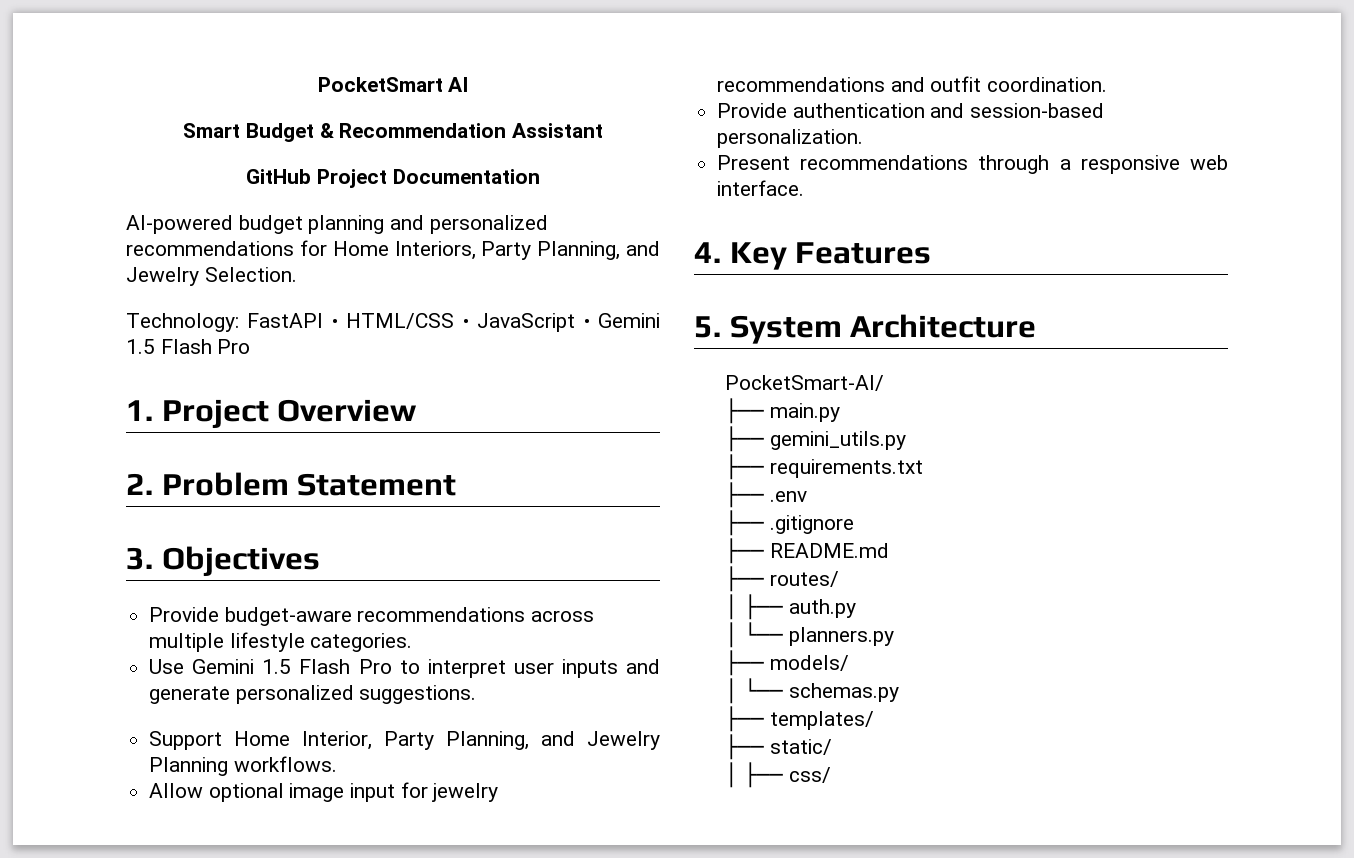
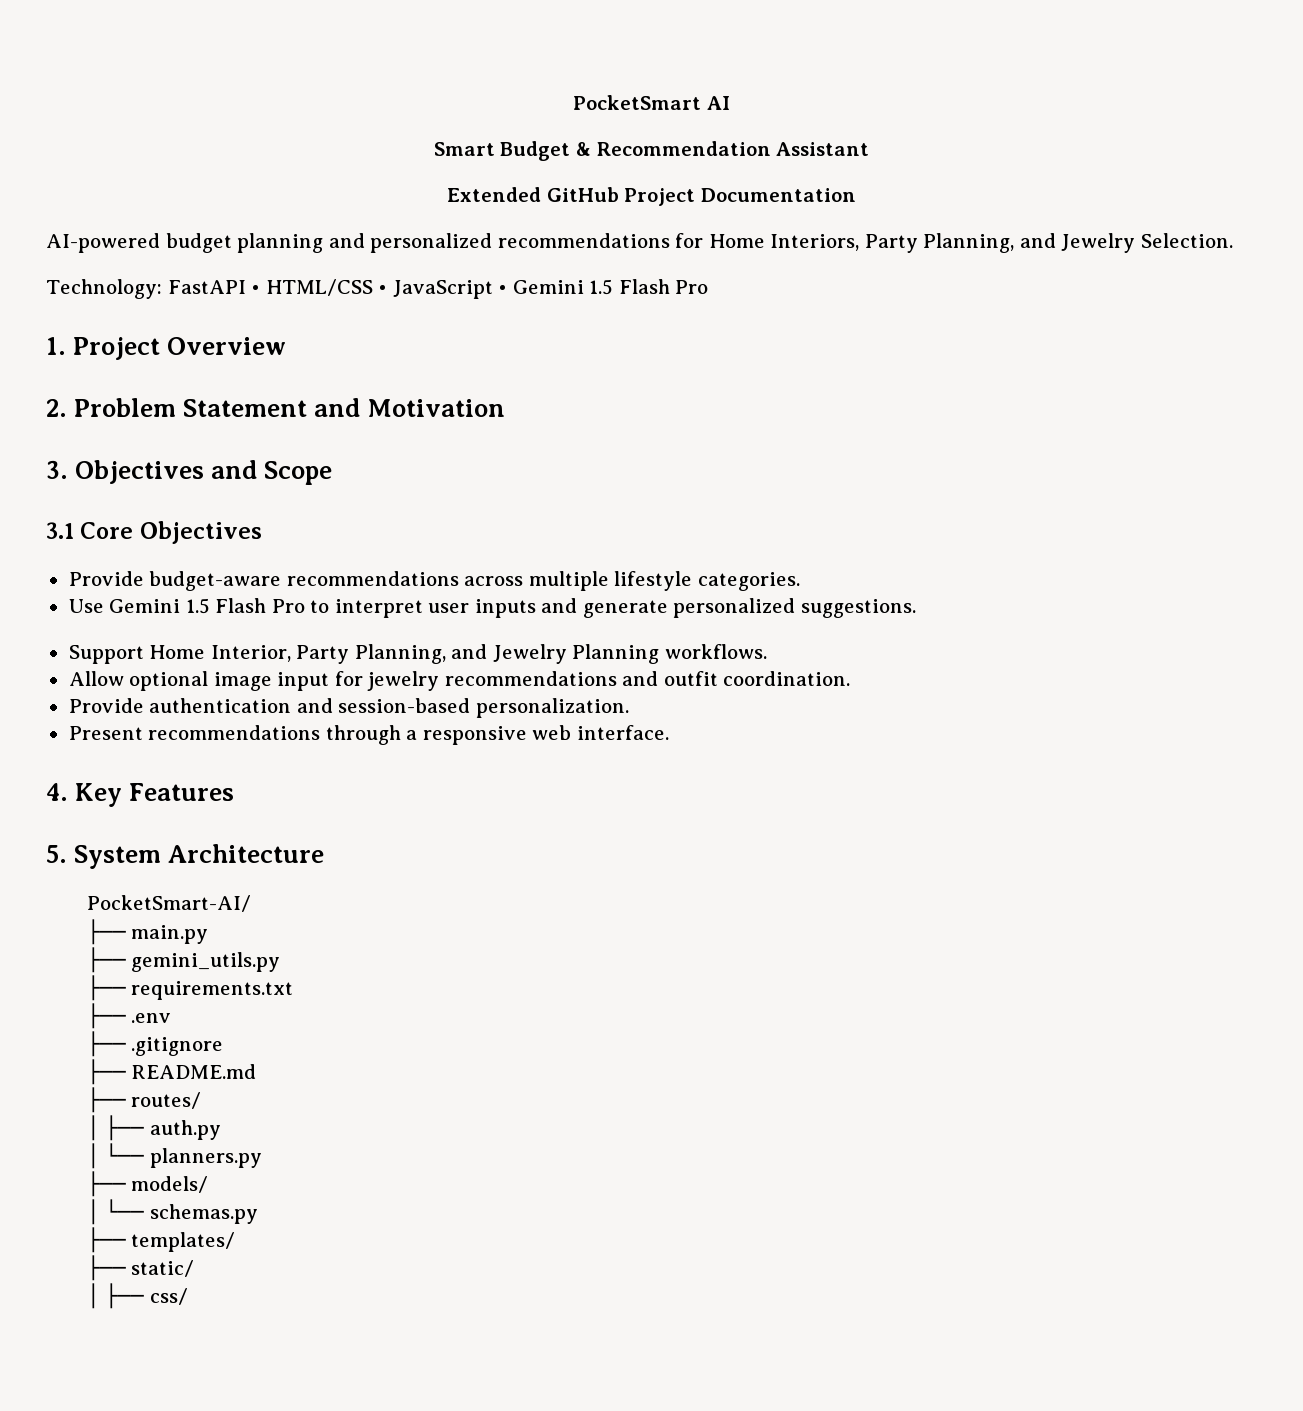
(603, 130) none -> [447,187,542,202] Extended
(457, 484) none -> [314,398,506,417] and Motivation
(320, 561) none -> [211,460,333,485] [46,521,262,544] and Scope // 3.1 Core Objectives

